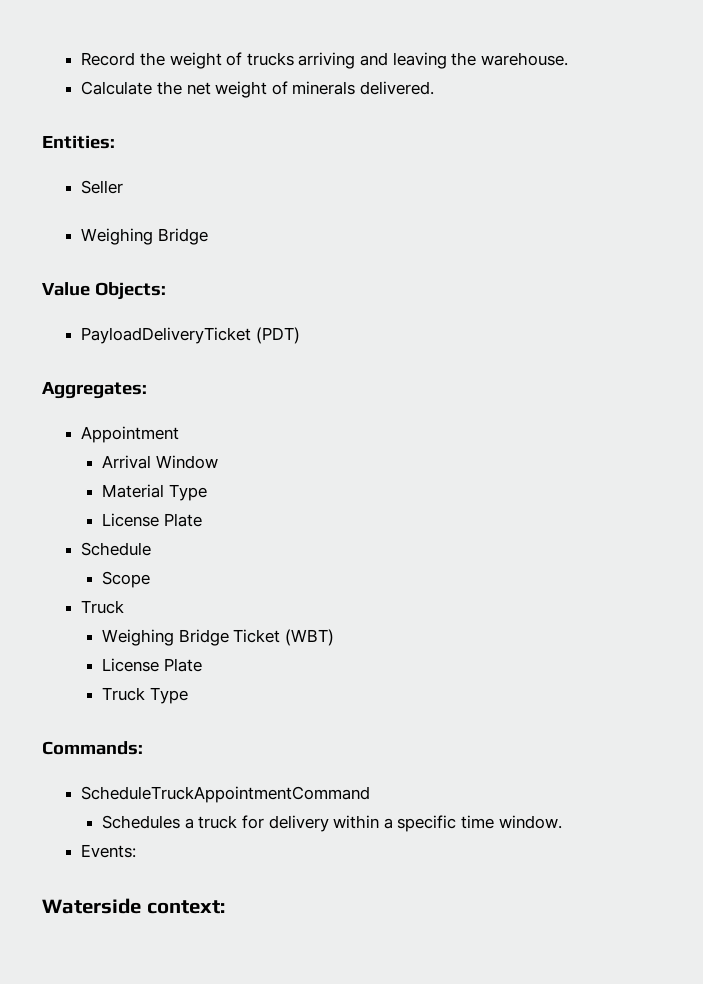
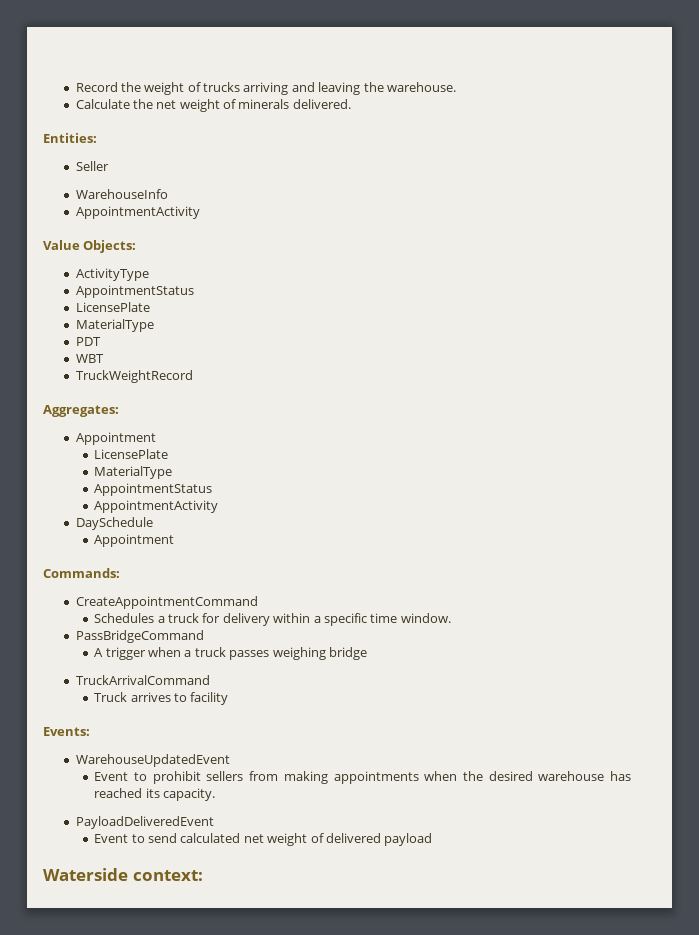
[81,228,209,245] Weighing Bridge -> [75,189,168,199] [75,206,200,219] WarehouseInfo // AppointmentActivity
[81,327,301,344] [42,382,147,399] [81,426,180,443] [102,455,218,469] [102,484,207,501] [102,513,202,527] [81,542,152,556] [102,571,151,588] [81,600,125,614] [102,629,335,646] [102,658,202,672] [102,687,188,704] PayloadDeliveryTicket (PDT) // Aggregates: // Appointment // Arrival Window // Material Type // License Plate // Schedule // Scope // Truck // Weighing Bridge Ticket (WBT) // License Plate // Truck Type -> [75,268,149,281] [75,285,194,298] [75,302,150,312] [75,319,154,332] [75,337,101,346] [75,354,104,363] [75,370,193,383] [43,405,119,417] [75,432,156,445] [94,449,169,459] [94,466,173,479] [94,483,213,496] [94,500,219,513] [75,517,153,530] [94,534,175,547] ActivityType // AppointmentStatus // LicensePlate // MaterialType // PDT // WBT // TruckWeightRecord // Aggregates: // Appointment // LicensePlate // MaterialType // AppointmentStatus // AppointmentActivity // DaySchedule // Appointment
[81,786,371,803] ScheduleTruckAppointmentCommand -> [75,596,258,609] CreateAppointmentCommand
[81,844,137,858] Events: -> [75,630,204,643] [94,647,367,660] [75,675,210,685] [94,692,229,705] [43,727,90,736] [75,754,230,767] [94,771,631,784] [94,788,216,801] [75,816,214,829] [94,833,433,846] PassBridgeCommand // A trigger when a truck passes weighing bridge // TruckArrivalCommand // Truck arrives to facility // Events: // WarehouseUpdatedEvent // Event to prohibit sellers from making appointments when the desired warehouse has reached its capacity. // PayloadDeliveredEvent // Event to send calculated net weight of delivered payload

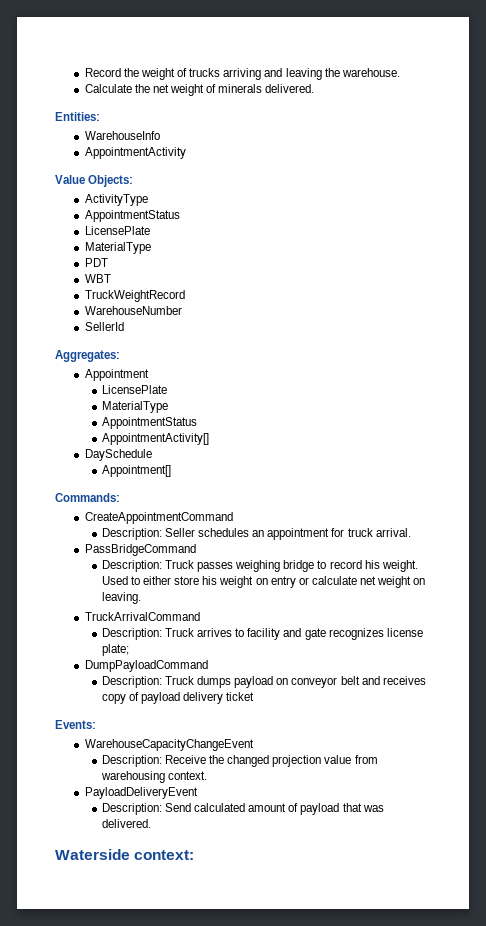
[75,161,109,171] // Seller -> (100, 116) none
(193, 376) none -> [84,306,182,315] [84,322,124,331] // WarehouseNumber // SellerId
[94,500,219,513] AppointmentActivity -> [101,433,209,445] AppointmentActivity[]
[94,534,175,547] Appointment -> [101,465,171,477] Appointment[]
[94,613,451,626] [75,630,204,643] [94,647,367,660] Schedules a truck for delivery within a specific time window. // PassBridgeCommand // A trigger when a truck passes weighing bridge -> [101,528,411,540] [84,544,196,556] [101,560,418,572] [101,576,426,588] [101,592,141,604] Description: Seller schedules an appointment for truck arrival. // PassBridgeCommand // Description: Truck passes weighing bridge to record his weight. Used to either store his weight on entry or calculate net weight on leaving.
(210, 680) none -> [101,628,162,640] Description:
[43,727,90,736] [75,754,230,767] [94,771,631,784] [94,788,216,801] [75,816,214,829] [94,833,433,846] // Events: // WarehouseUpdatedEvent // Event to prohibit sellers from making appointments when the desired warehouse has reached its capacity. // PayloadDeliveredEvent // Event to send calculated net weight of delivered payload -> [283,628,423,640] [101,644,129,656] [84,660,208,672] [101,676,426,688] [101,692,255,704] [55,720,96,729] [84,739,254,751] [101,755,378,767] [100,771,207,783] [84,787,198,799] [101,803,384,815] [101,819,151,828] and gate recognizes license plate; // DumpPayloadCommand // Description: Truck dumps payload on conveyor belt and receives copy of payload delivery ticket // Events: // WarehouseCapacityChangeEvent // Description: Receive the changed projection value from warehousing context. // PayloadDeliveryEvent // Description: Send calculated amount of payload that was delivered.

